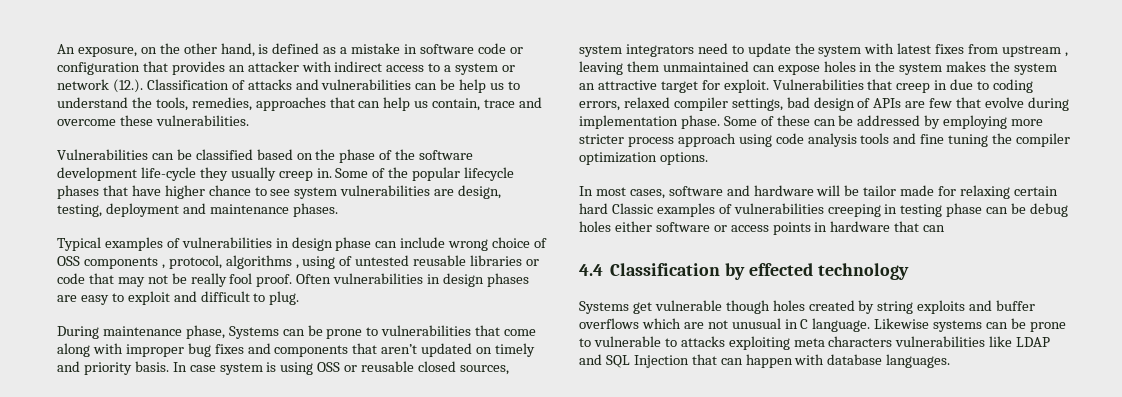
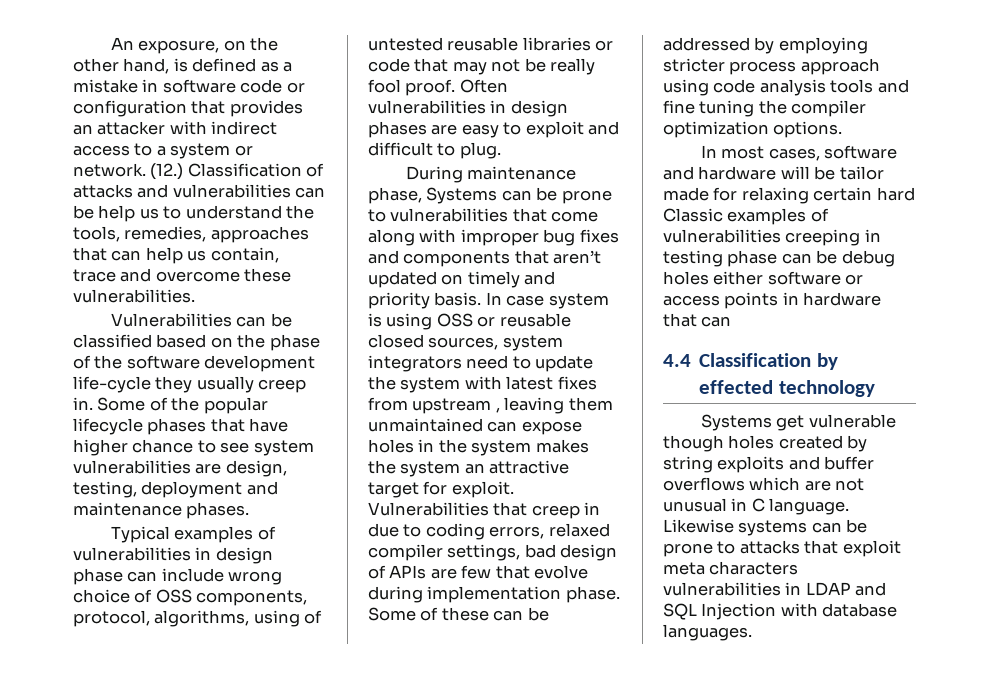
[57,79,143,93] network (12.). -> [73,163,184,180] network. (12.)
[83,255,299,269] components , protocol, algorithms , -> [196,590,308,606] [73,610,250,627] components, protocol, algorithms,
[1011,119,1044,126] more -> (868, 45) none
[593,336,790,350] vulnerable to attacks exploiting -> [739,540,901,557] attacks that exploit
[989,336,1013,347] like -> [785,582,802,595] in
[691,354,793,368] that can happen -> (777, 611) none

